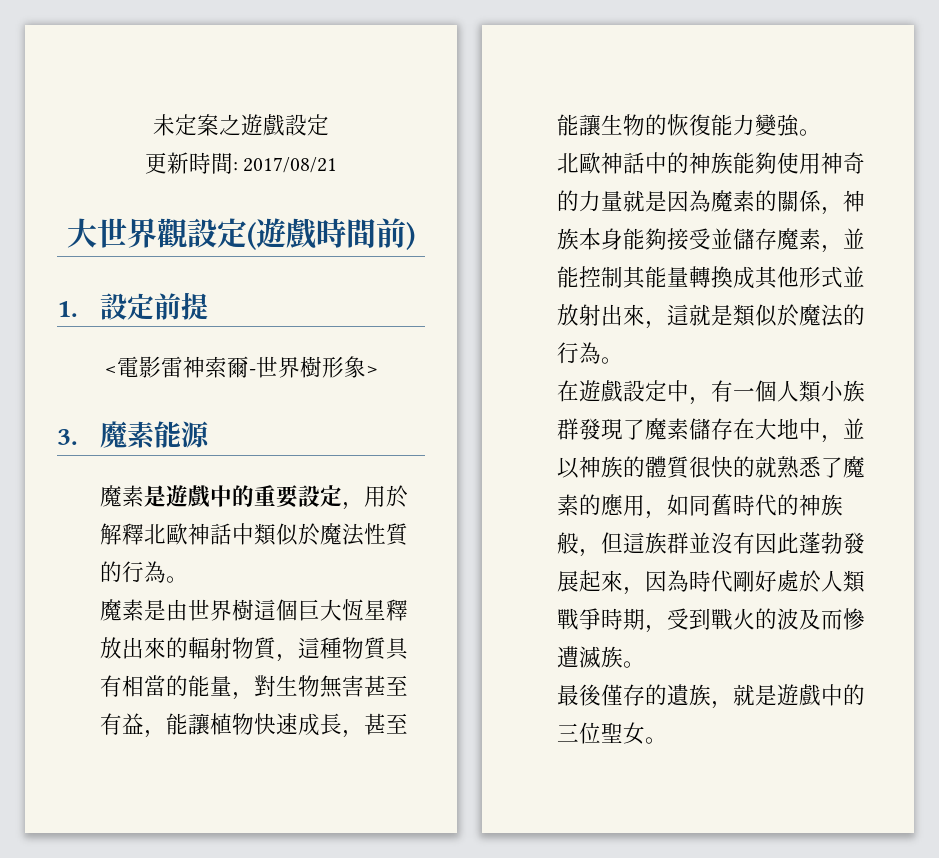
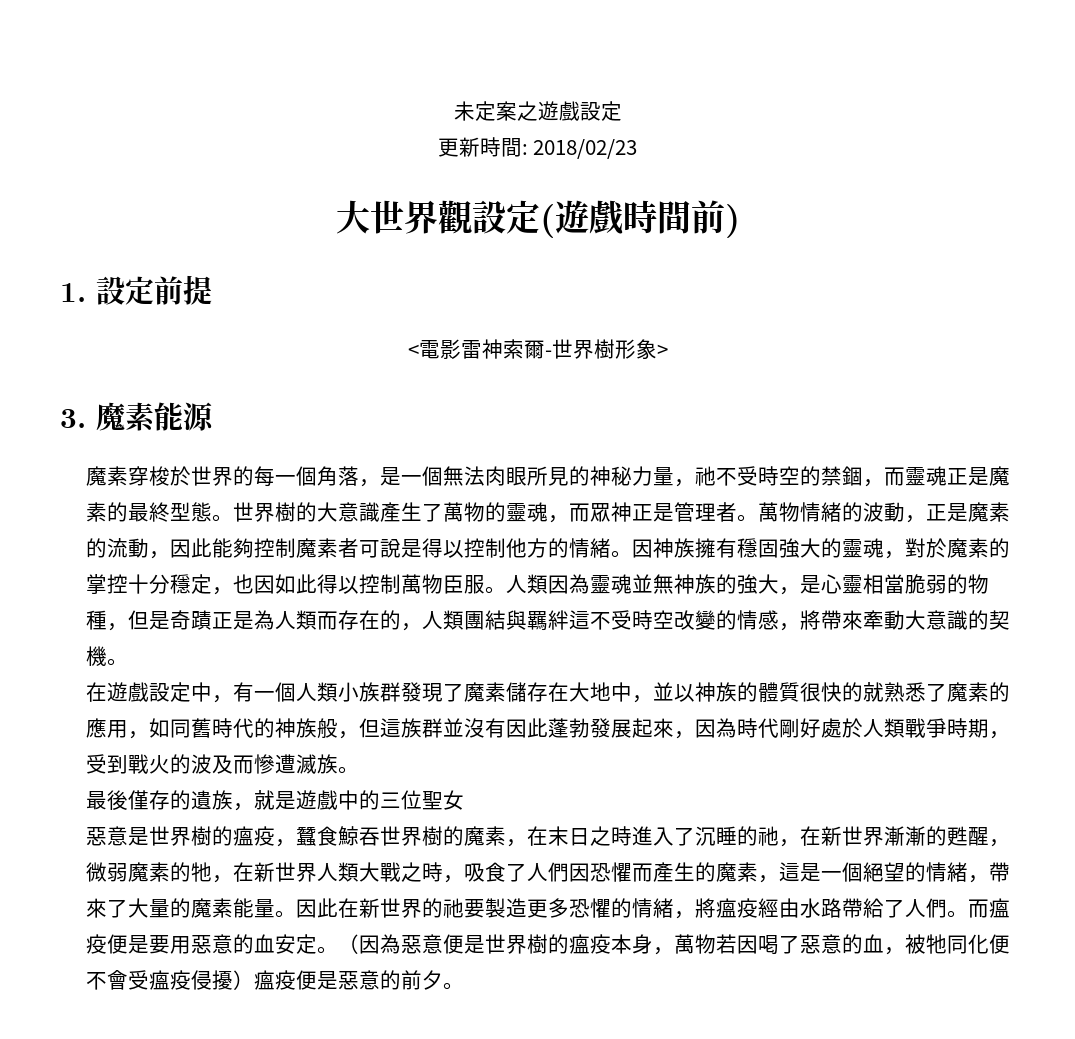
[243,157,338,173] 2017/08/21 -> [533,139,638,159] 2018/02/23
[143,485,408,510] [99,523,409,546] [99,561,188,583] [99,599,408,621] [99,637,409,662] [99,675,408,700] [99,713,408,738] [556,114,821,137] [556,152,865,174] [556,190,865,215] [556,228,865,253] [556,266,865,289] [556,304,865,329] [556,342,601,364] 是遊戲中的重要設定，用於解釋北歐神話中類似於魔法性質的行為。 // 魔素是由世界樹這個巨大恆星釋放出來的輻射物質，這種物質具有相當的能量，對生物無害甚至有益，能讓植物快速成長，甚至能讓生物的恢復能力變強。 // 北歐神話中的神族能夠使用神奇的力量就是因為魔素的關係，神族本身能夠接受並儲存魔素，並能控制其能量轉換成其他形式並放射出來，這就是類似於魔法的行為 -> [127,466,1010,487] [85,502,1010,523] [85,538,1010,559] [85,574,989,595] [85,610,1010,631] [85,646,107,666] 穿梭於世界的每一個角落，是一個無法肉眼所見的神秘力量，祂不受時空的禁錮，而靈魂正是魔素的最終型態。世界樹的大意識產生了萬物的靈魂，而眾神正是管理者。萬物情緒的波動，正是魔素的流動，因此能夠控制魔素者可說是得以控制他方的情緒。因神族擁有穩固強大的靈魂，對於魔素的掌控十分穩定，也因如此得以控制萬物臣服。人類因為靈魂並無神族的強大，是心靈相當脆弱的物種，但是奇蹟正是為人類而存在的，人類團結與羈絆這不受時空改變的情感，將帶來牽動大意識的契機
(645, 733) none -> [85,826,1010,847] [85,862,1010,883] [85,898,1010,919] [85,934,1010,955] [85,970,443,990] // 惡意是世界樹的瘟疫，蠶食鯨吞世界樹的魔素，在末日之時進入了沉睡的祂，在新世界漸漸的甦醒，微弱魔素的牠，在新世界人類大戰之時，吸食了人們因恐懼而產生的魔素，這是一個絕望的情緒，帶來了大量的魔素能量。因此在新世界的祂要製造更多恐懼的情緒，將瘟疫經由水路帶給了人們。而瘟疫便是要用惡意的血安定。（因為惡意便是世界樹的瘟疫本身，萬物若因喝了惡意的血，被牠同化便不會受瘟疫侵擾）瘟疫便是惡意的前夕

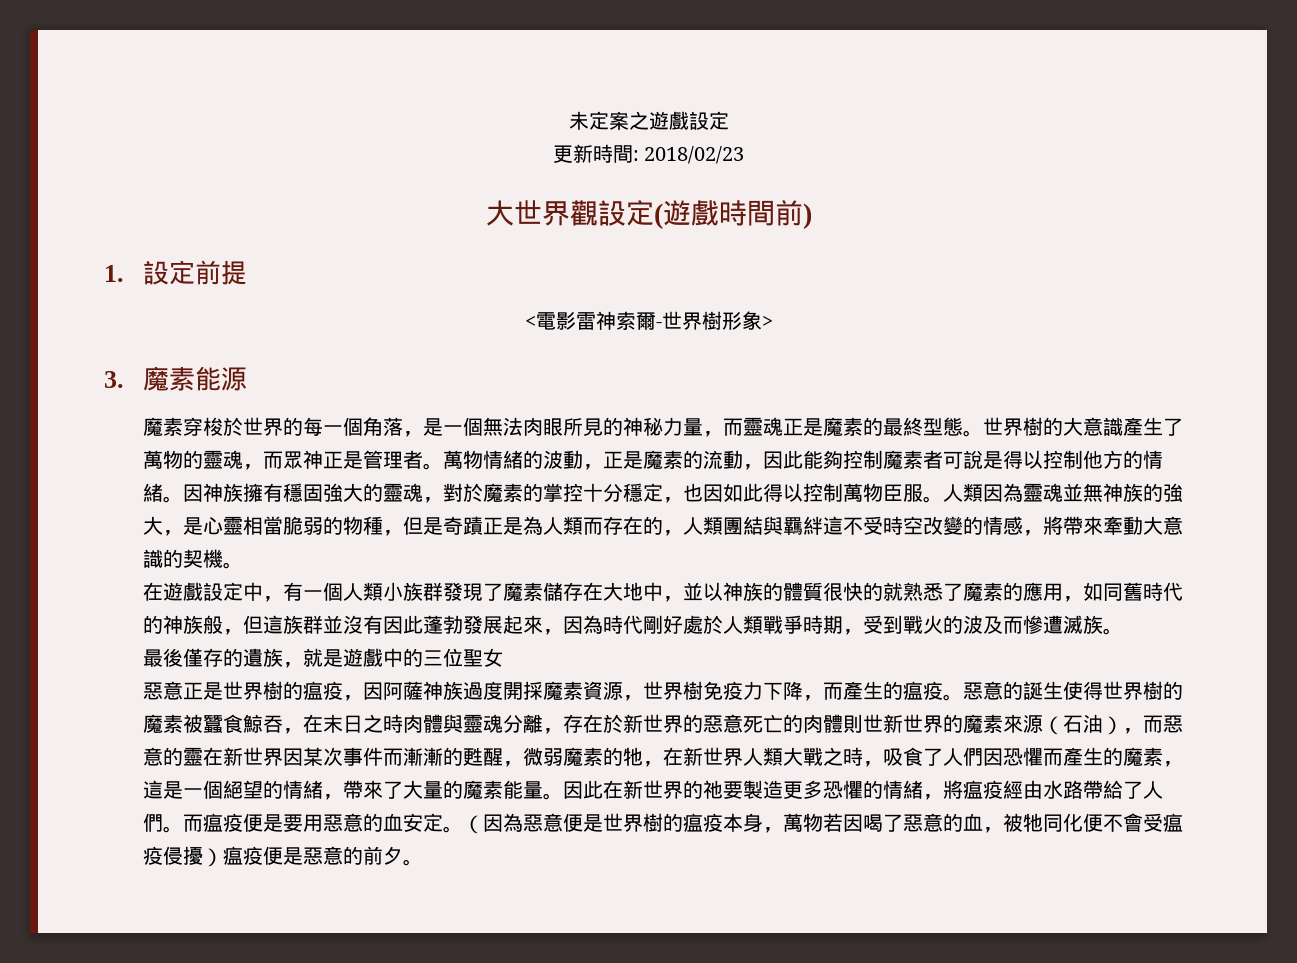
[694,466,884,487] 祂不受時空的禁錮， -> (724, 434) none
(128, 836) none -> [183,682,204,700] 正
[295,826,380,846] 蠶食鯨吞 -> [363,681,1104,701] 因阿薩神族過度開採魔素資源，世界樹免疫力下降，而產生的瘟疫。惡意的誕生使得
(506, 836) none -> [183,714,284,733] 被蠶食鯨吞
[631,826,884,847] 進入了沉睡的祂，在新世界 -> [403,714,1184,735] [143,747,404,766] 肉體與靈魂分離，存在於新世界的惡意死亡的肉體則世新世界的魔素來源（石油），而惡意的靈在新世界因某次事件而

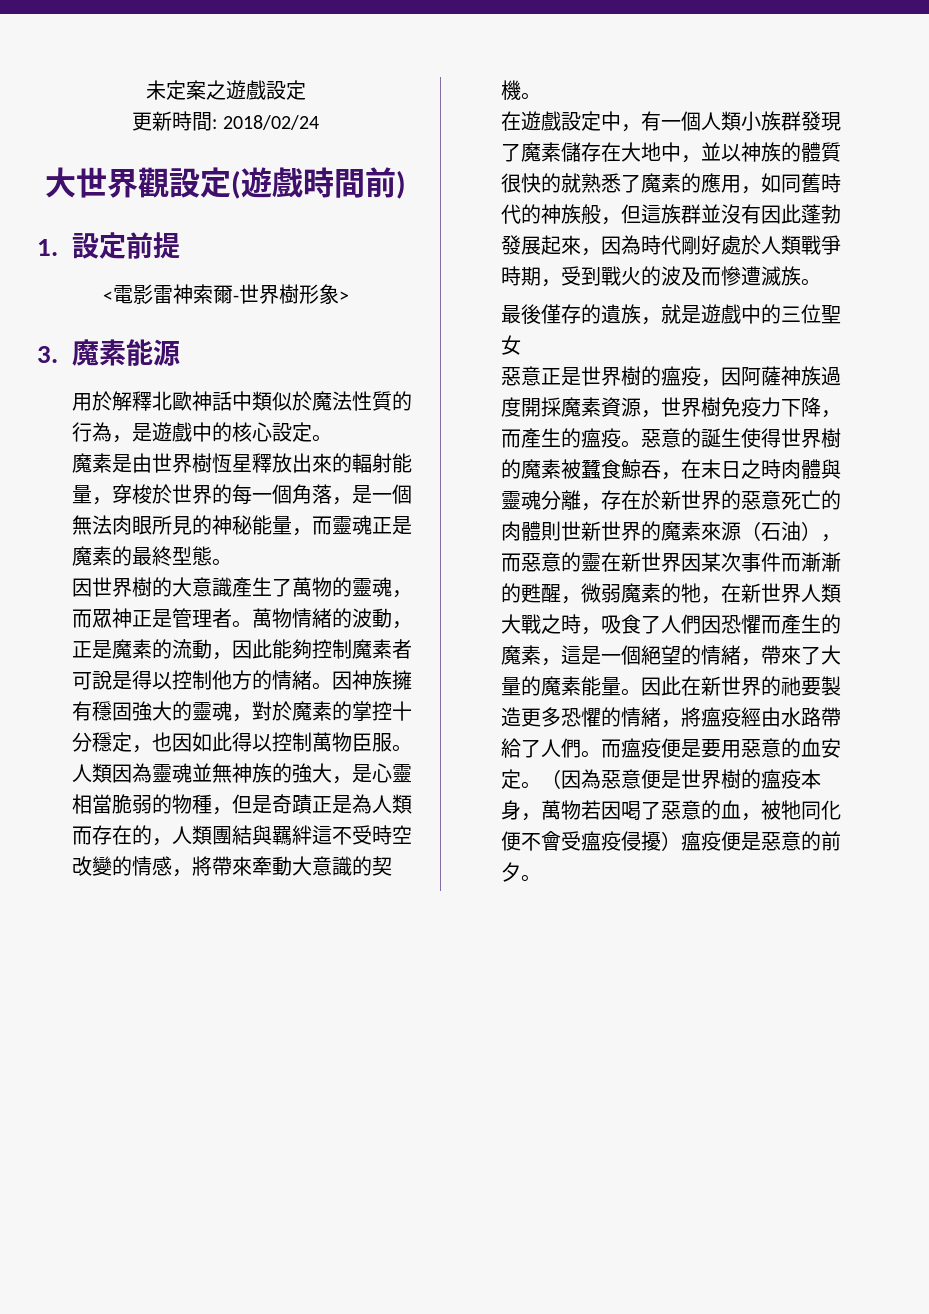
[644,146,745,164] 2018/02/23 -> [222,115,319,130] 2018/02/24
[143,417,184,436] 魔素 -> [72,391,413,411] [72,422,333,443] [72,453,413,473] [72,485,113,505] 用於解釋北歐神話中類似於魔法性質的行為，是遊戲中的核心設定。 // 魔素是由世界樹恆星釋放出來的輻射能量，
[663,417,684,436] 力 -> [252,515,273,535] 能
(984, 433) none -> [72,578,93,597] // 因

